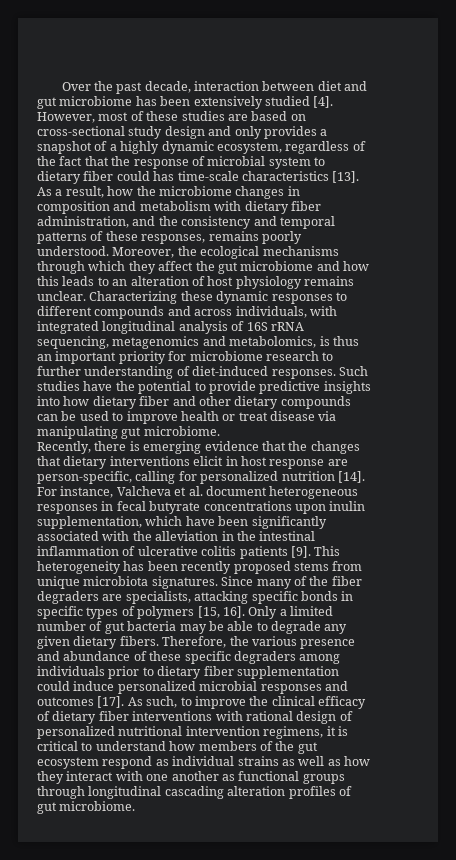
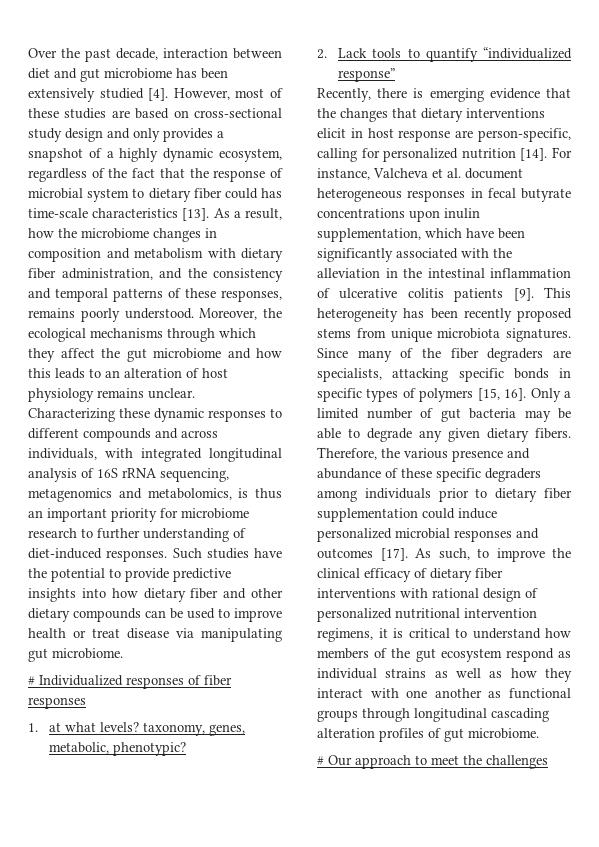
(220, 431) none -> [28,675,232,689] [28,697,86,709] [28,722,246,736] [49,742,187,756] [317,47,572,62] [338,68,396,82] // # Individualized responses of fiber responses // 1. at what levels? taxonomy, genes, metabolic, phenotypic? // 2. Lack tools to quantify “individualized response”
(136, 806) none -> [317,755,548,769] // # Our approach to meet the challenges

